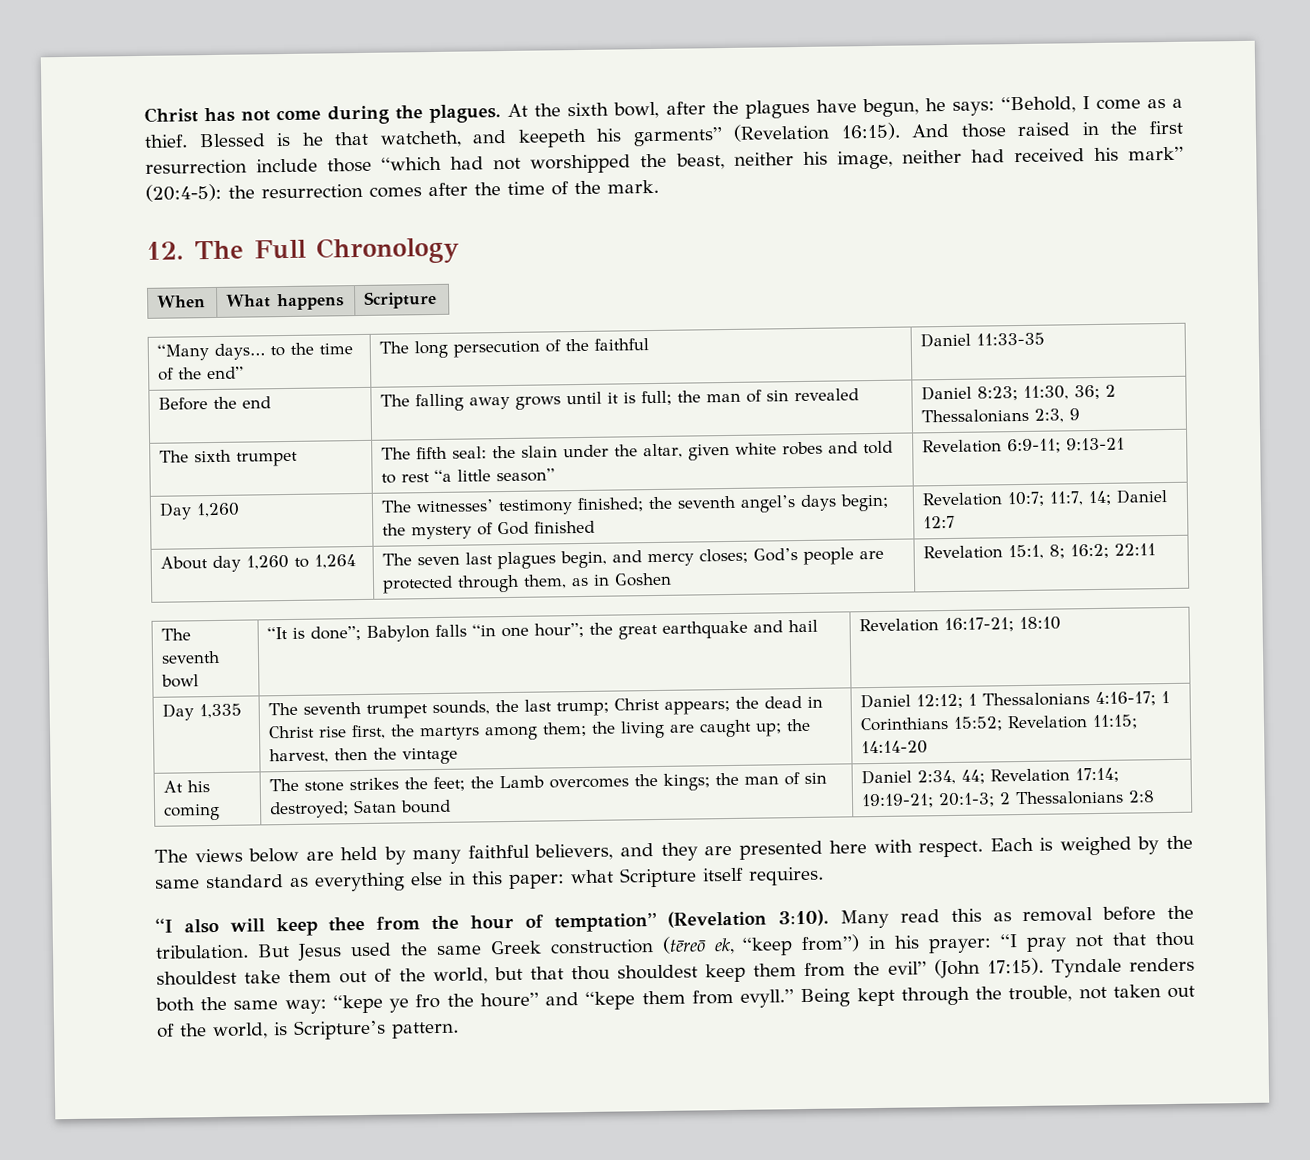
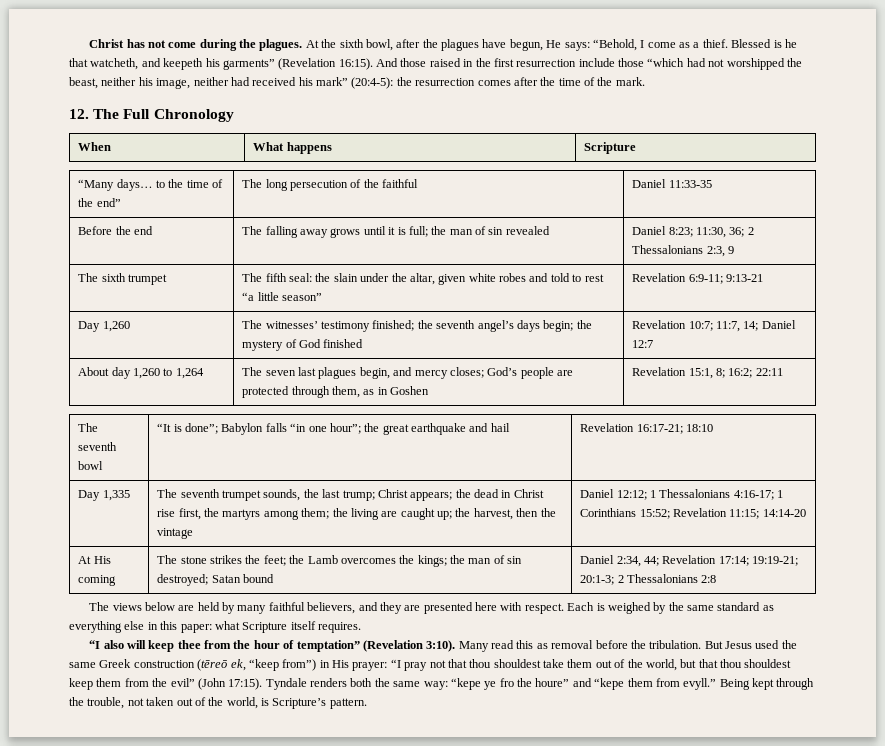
[924,98,946,112] he -> [546,40,562,48] He
[187,780,211,793] his -> [93,556,111,564] His
[894,935,921,949] his -> [332,660,349,668] His

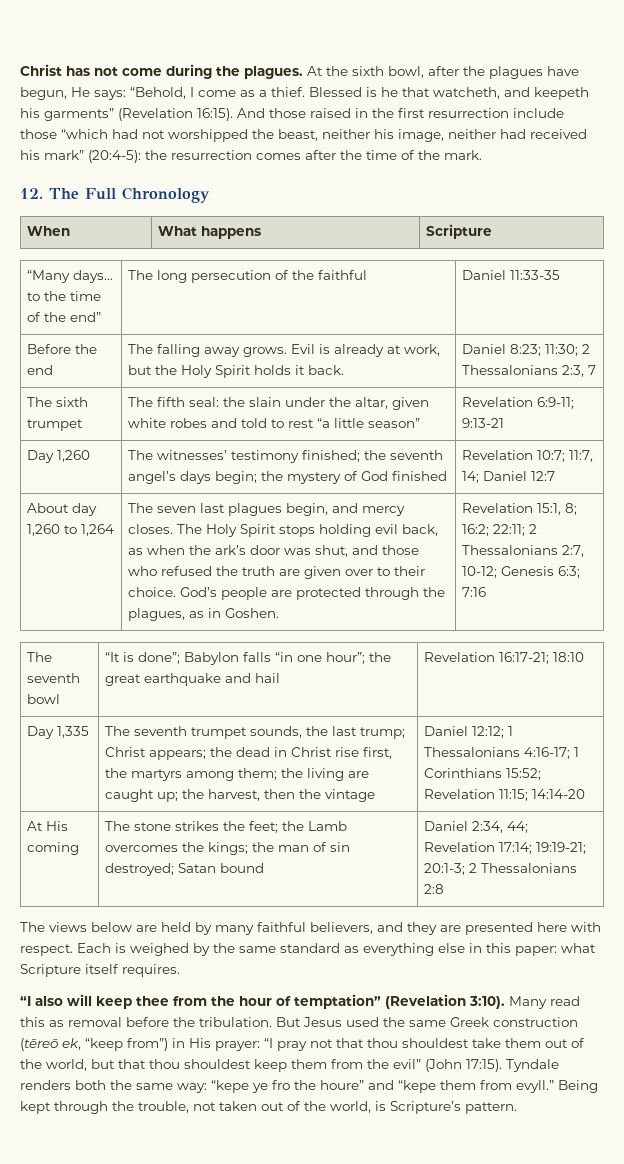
[330,226,550,238] grows until it is full; the man of sin revealed -> [242,344,440,357] [127,365,344,378] grows. Evil is already at work, but the Holy Spirit holds it back.
[696,227,745,238] 11:30, 36; -> [544,344,578,356] 11:30;
[728,246,735,254] 9 -> [587,365,596,375] 7
[449,367,484,378] closes; -> [127,524,438,537] [127,545,419,557] [127,566,425,579] [127,587,176,597] closes. The Holy Spirit stops holding evil back, as when the ark’s door was shut, and those who refused the truth are given over to their choice.
[332,386,361,398] them, -> [422,587,445,597] [127,608,185,621] the plagues,
[390,386,430,395] Goshen -> [224,608,279,618] Goshen.
[755,368,783,376] 22:11 -> [492,524,537,536] [461,545,584,557] [461,566,580,578] [461,587,486,597] 22:11; 2 Thessalonians 2:7, 10-12; Genesis 6:3; 7:16

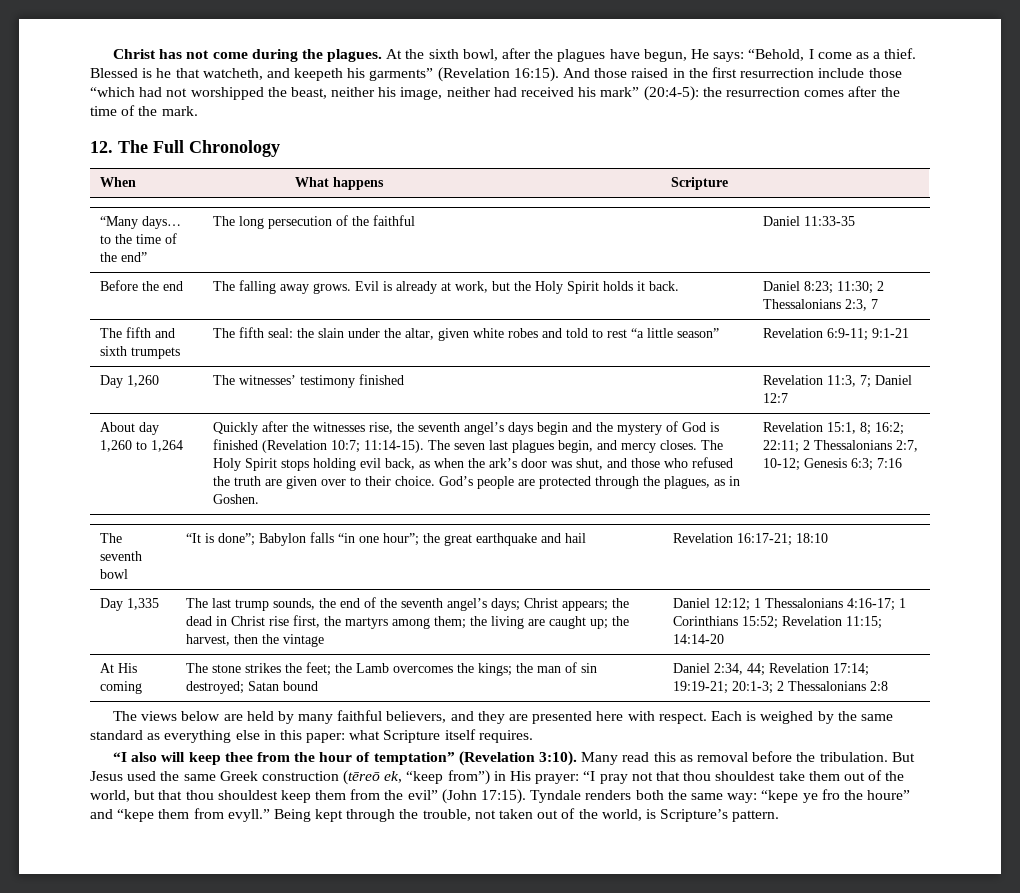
[55,397,88,407] [26,419,83,431] sixth trumpet -> [125,327,175,338] [99,346,180,359] fifth and sixth trumpets
[461,418,504,428] 9:13-21 -> [871,328,909,338] 9:1-21
[301,450,443,462] [127,471,388,484] finished; the seventh angel’s days begin; the mystery of God -> (355, 381) none
[536,450,593,462] [461,471,479,483] 10:7; 11:7, 14; -> [826,375,871,388] 11:3, 7;
(114, 530) none -> [212,421,719,435] [212,439,424,453] Quickly after the witnesses rise, the seventh angel’s days begin and the mystery of God is finished (Revelation 10:7; 11:14-15).
[133,726,405,739] seventh trumpet sounds, the last trump; -> [211,597,520,611] last trump sounds, the end of the seventh angel’s days;

